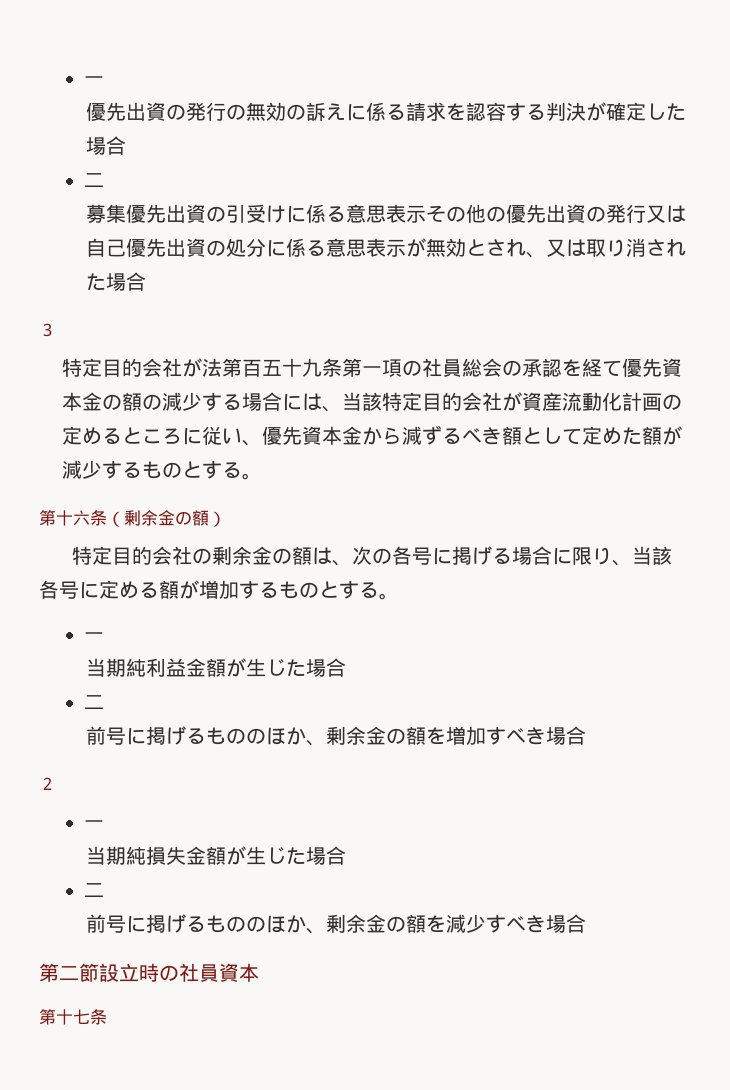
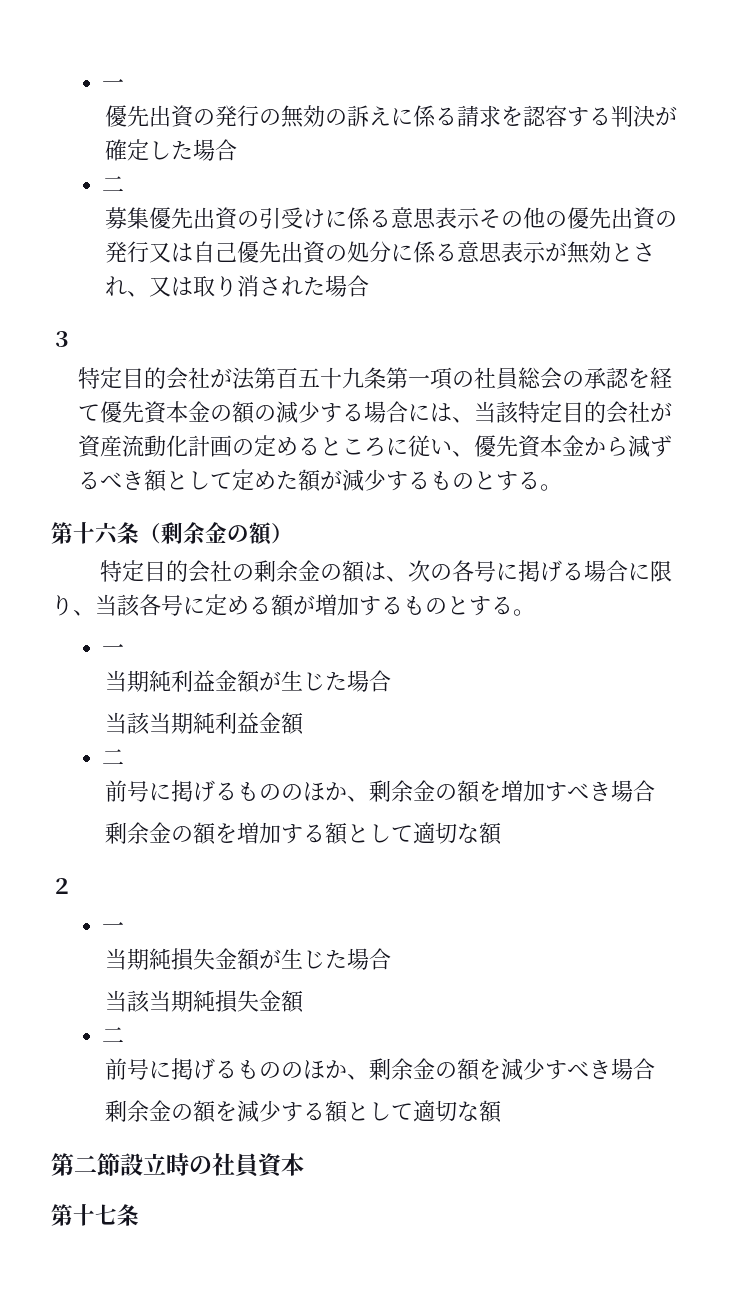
(346, 667) none -> [105,712,305,735] // 当該当期純利益金額
(586, 735) none -> [105,822,503,845] // 剰余金の額を増加する額として適切な額
(346, 855) none -> [105,990,305,1013] // 当該当期純損失金額
(586, 923) none -> [105,1100,503,1123] // 剰余金の額を減少する額として適切な額

